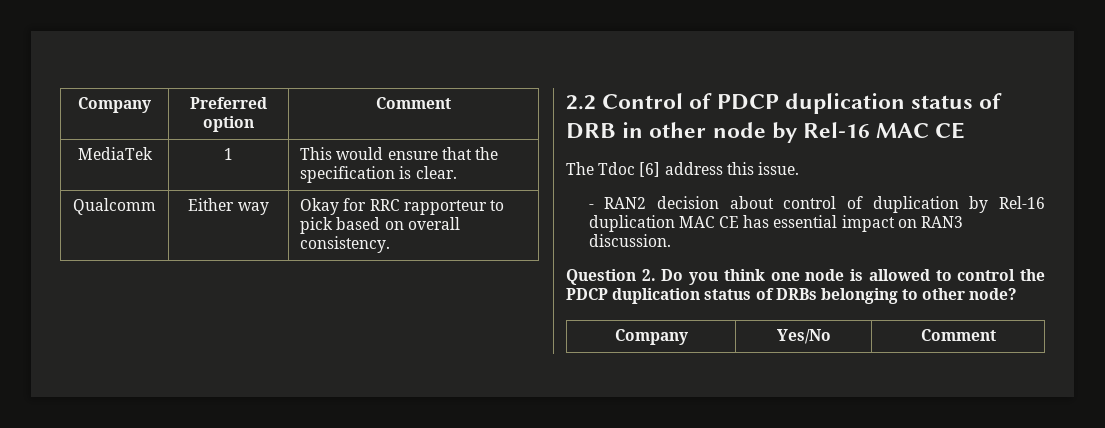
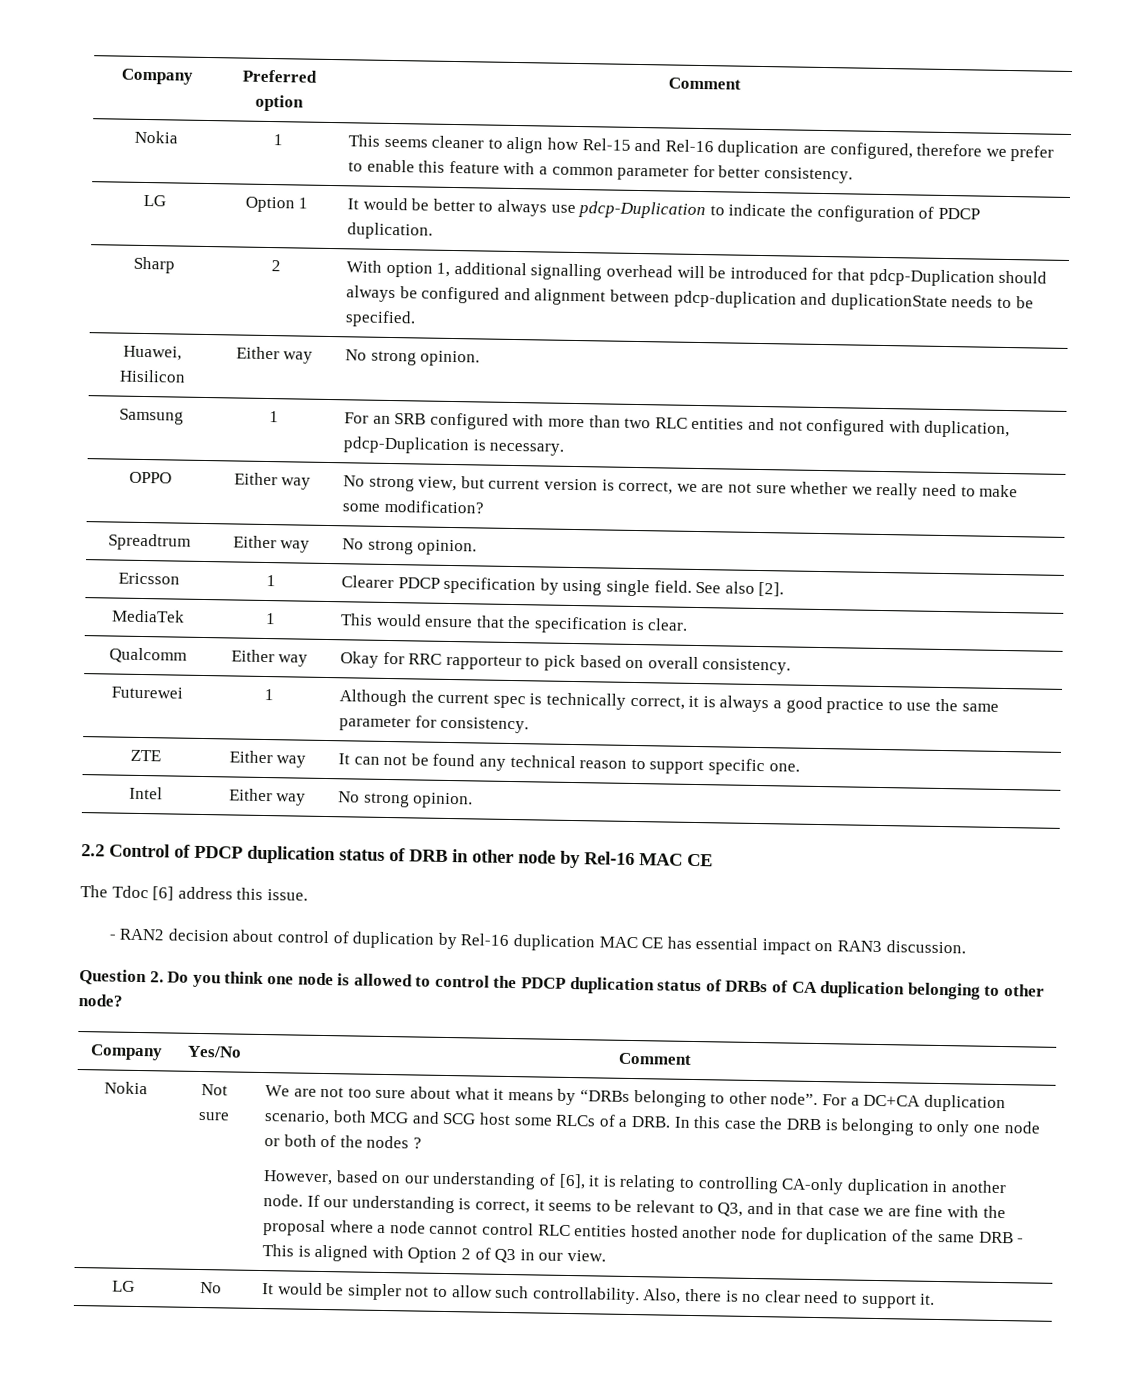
(451, 103) none -> [133,130,178,144] [272,134,283,146] [348,134,1055,162] [348,159,854,184] [143,194,166,207] [244,196,309,213] [347,197,980,223] [347,222,434,240] [132,256,175,274] [270,260,281,272] [346,260,1048,287] [346,285,1034,312] [345,310,417,328] [123,345,182,361] [118,369,186,383] [235,346,314,364] [345,349,481,367] [119,408,184,425] [268,411,279,423] [344,412,1011,439] [343,436,565,456] [129,471,172,484] [233,472,312,490] [343,475,1019,500] [342,499,484,514] [108,533,191,551] [232,535,311,553] [342,538,478,556] [117,572,180,585] [265,574,276,587] [341,575,785,597] // Nokia | 1 | This seems cleaner to align how Rel-15 and Rel-16 duplication are configured, therefore we prefer to enable this feature with a common parameter for better consistency. // LG | Option 1 | It would be better to always use pdcp-Duplication to indicate the configuration of PDCP duplication. // Sharp | 2 | With option 1, additional signalling overhead will be introduced for that pdcp-Duplication should always be configured and alignment between pdcp-duplication and duplicationState needs to be specified. // Huawei, Hisilicon | Either way | No strong opinion. // Samsung | 1 | For an SRB configured with more than two RLC entities and not configured with duplication, pdcp-Duplication is necessary. // OPPO | Either way | No strong view, but current version is correct, we are not sure whether we really need to make some modification? // Spreadtrum | Either way | No strong opinion. // Ericsson | 1 | Clearer PDCP specification by using single field. See also [2].
(391, 244) none -> [110,686,183,699] [263,688,274,701] [339,689,999,715] [339,715,530,734] [130,749,161,762] [228,750,307,768] [338,753,800,776] [128,786,163,800] [228,788,307,806] [338,791,474,809] // Futurewei | 1 | Although the current spec is technically correct, it is always a good practice to use the same parameter for consistency. // ZTE | Either way | It can not be found any technical reason to support specific one. // Intel | Either way | No strong opinion.
(817, 294) none -> [772,980,906,999] of CA duplication
(996, 335) none -> [104,1081,148,1095] [200,1084,228,1096] [197,1111,230,1121] [265,1085,1006,1113] [264,1110,1040,1137] [264,1134,423,1149] [263,1170,1007,1196] [263,1194,1006,1219] [263,1219,1025,1246] [262,1244,607,1264] [111,1280,135,1292] [200,1282,222,1294] [262,1282,936,1309] // Nokia | Not sure | We are not too sure about what it means by “DRBs belonging to other node”. For a DC+CA duplication scenario, both MCG and SCG host some RLCs of a DRB. In this case the DRB is belonging to only one node or both of the nodes ? // However, based on our understanding of [6], it is relating to controlling CA-only duplication in another node. If our understanding is correct, it seems to be relevant to Q3, and in that case we are fine with the proposal where a node cannot control RLC entities hosted another node for duplication of the same DRB - This is aligned with Option 2 of Q3 in our view. // LG | No | It would be simpler not to allow such controllability. Also, there is no clear need to support it.

